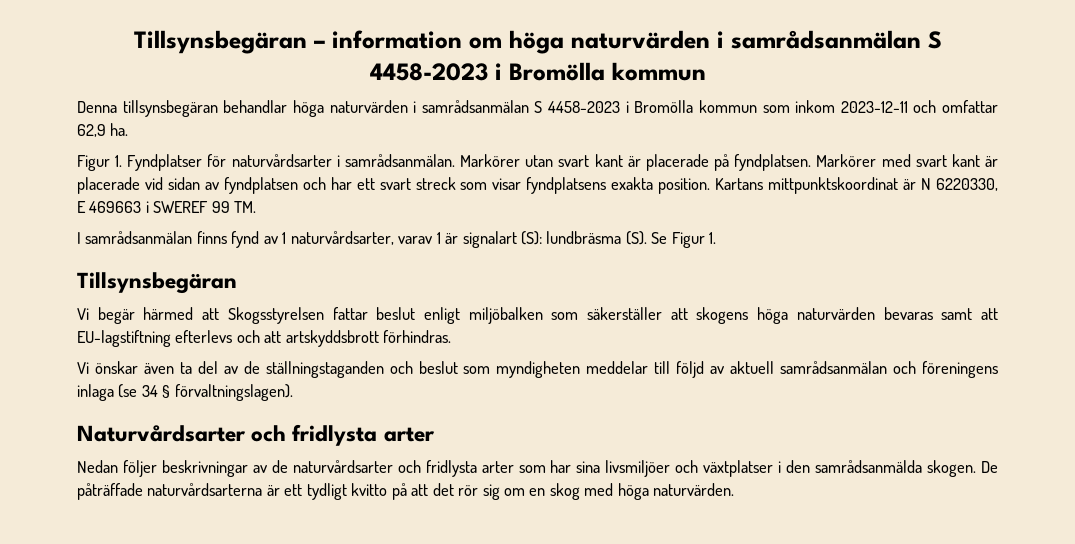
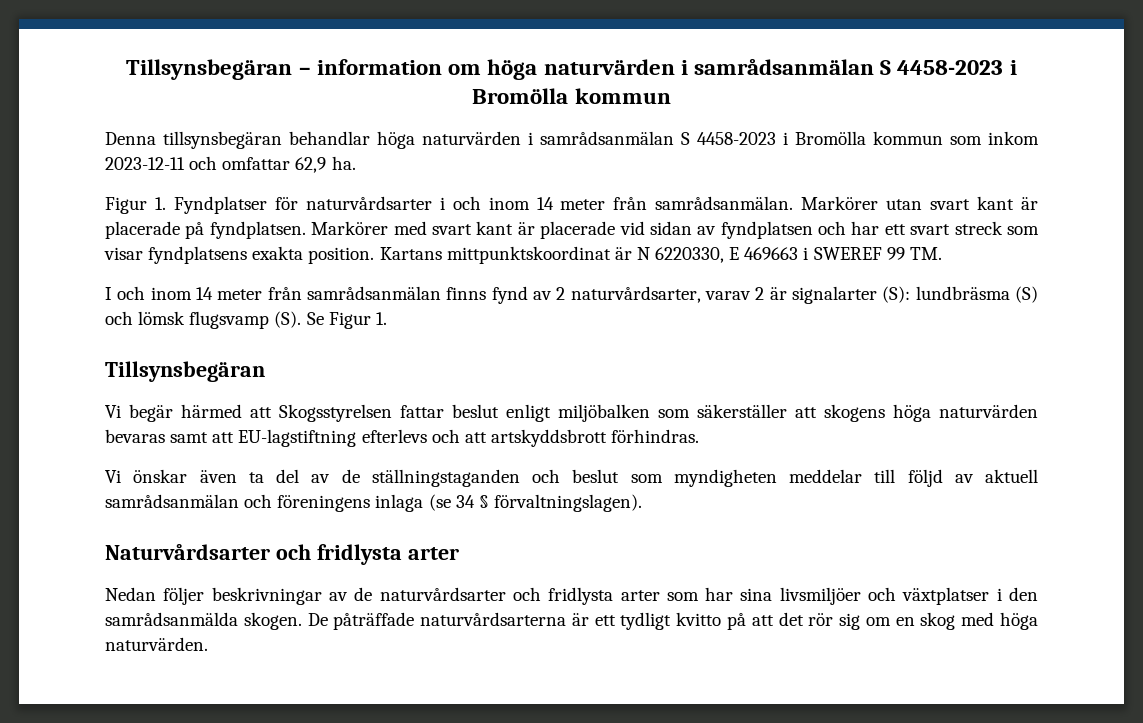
(340, 161) none -> [452,196,648,210] och inom 14 meter från
(81, 238) none -> [117,286,302,300] och inom 14 meter från
[282,232,287,244] 1 -> [556,287,566,300] 2
[436,231,622,248] 1 är signalart (S): lundbräsma -> [755,286,1038,304] [105,311,270,329] 2 är signalarter (S): lundbräsma (S) och lömsk flugsvamp

